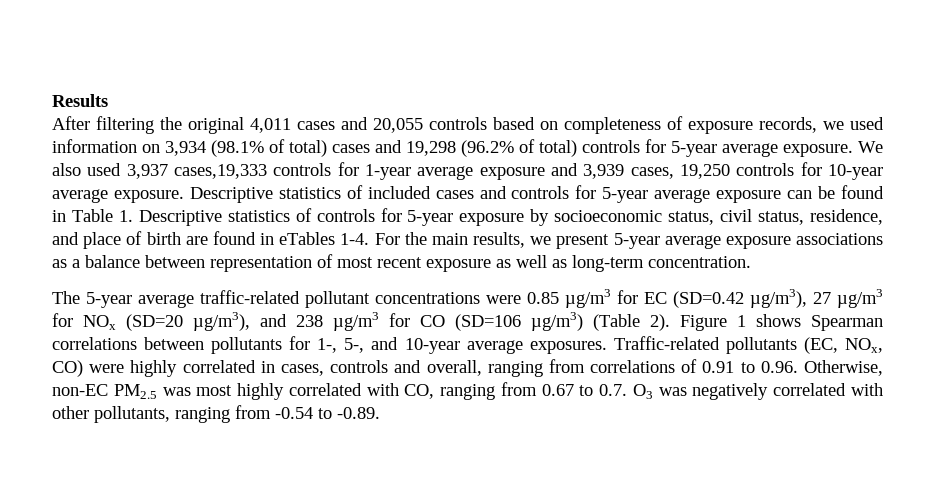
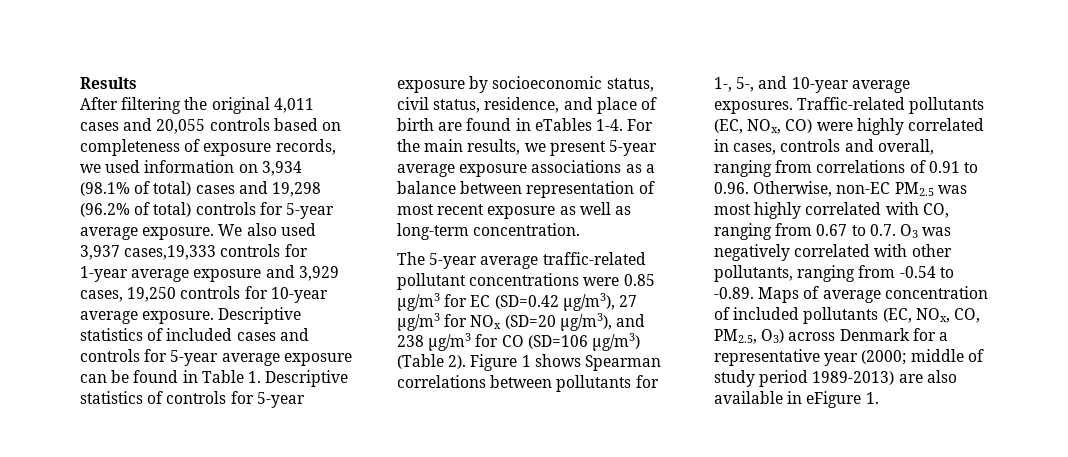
[583,164,625,179] 3,939 -> [298,266,339,281] 3,929
(380, 413) none -> [758,286,988,303] [714,307,980,324] [714,328,948,344] [714,349,984,366] [714,370,957,387] [714,391,879,408] Maps of average concentration of included pollutants (EC, NOx, CO, PM2.5, O3) across Denmark for a representative year (2000; middle of study period 1989-2013) are also available in eFigure 1.

